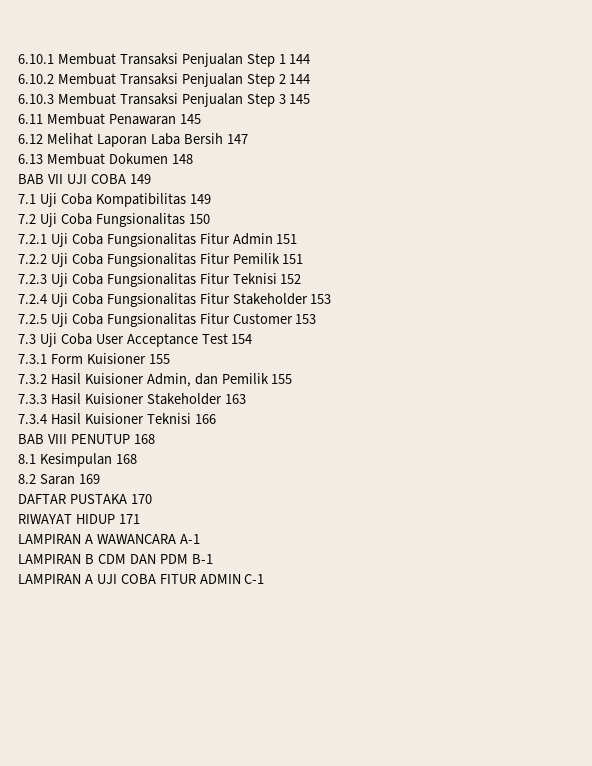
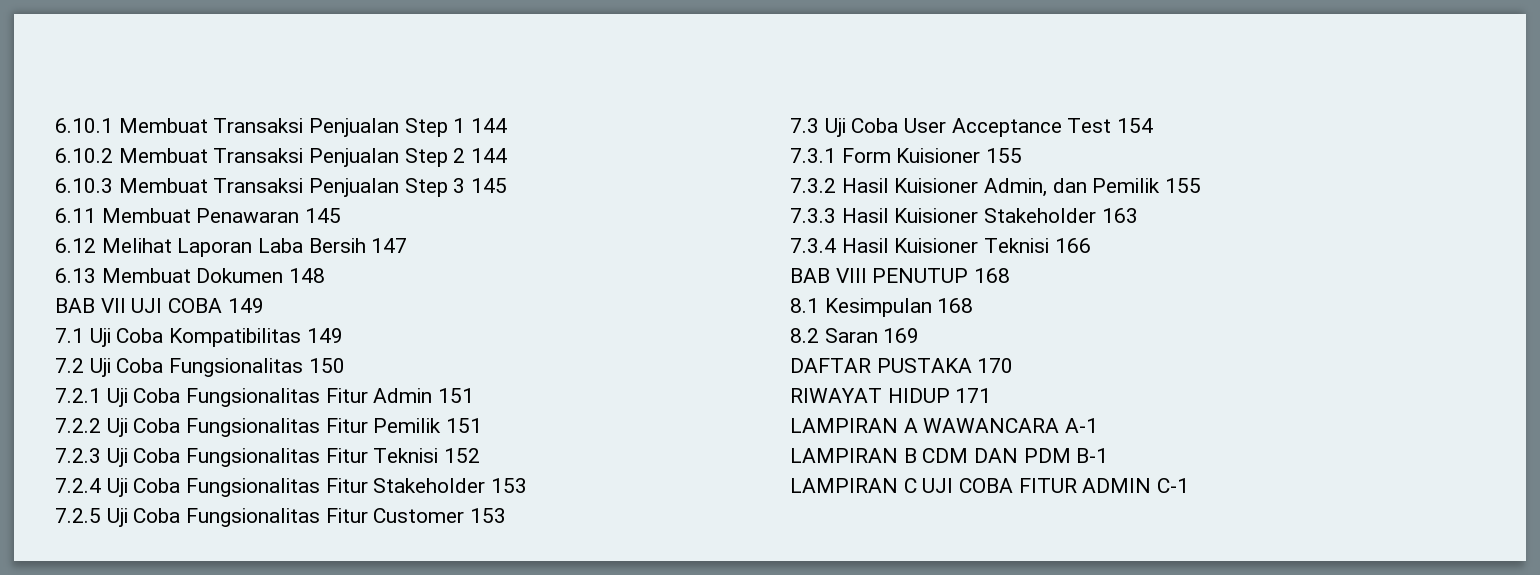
[84,574,93,584] A -> [903,478,917,493] C

